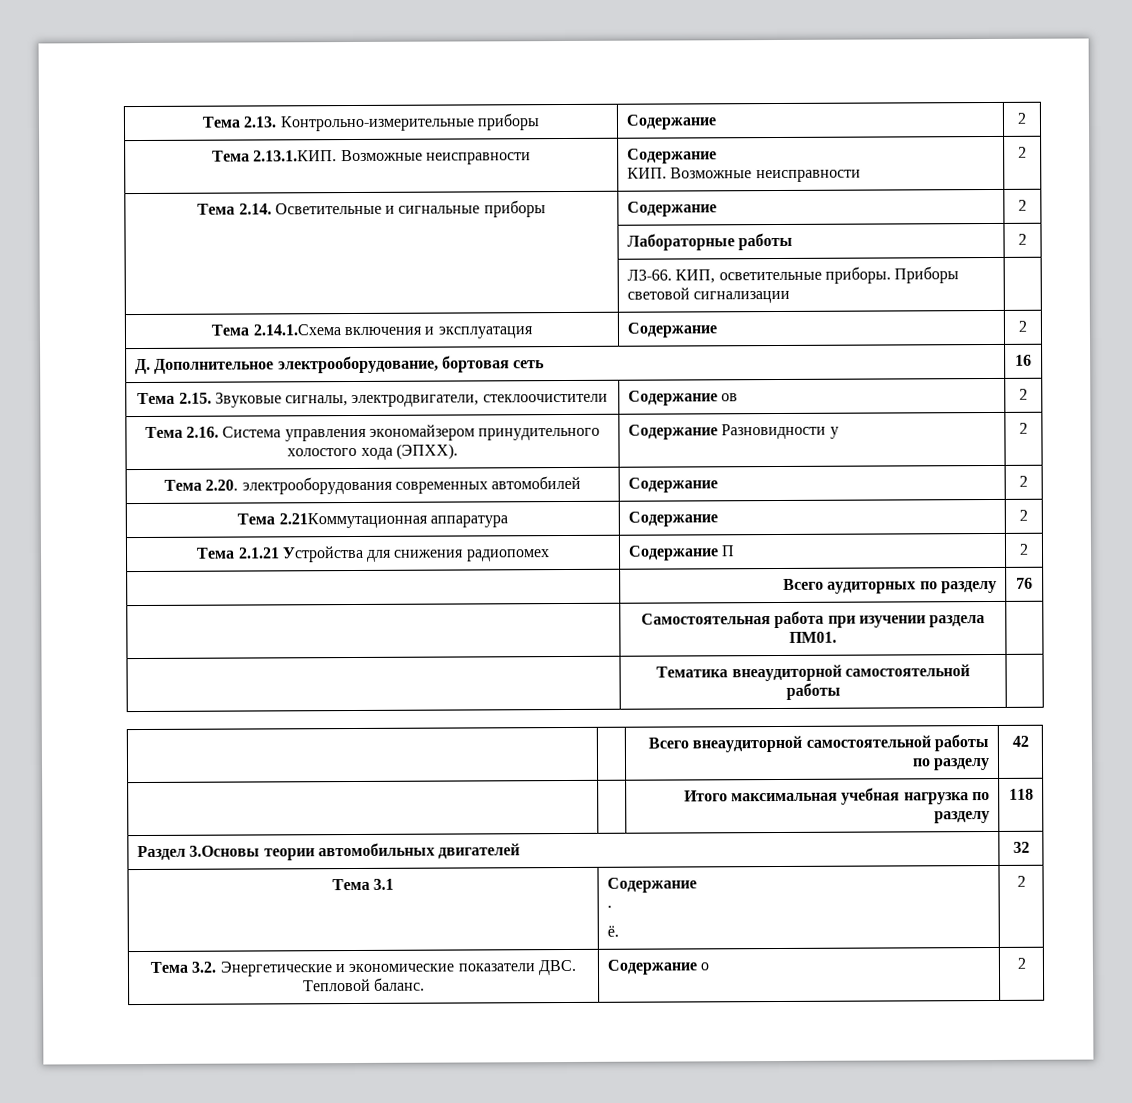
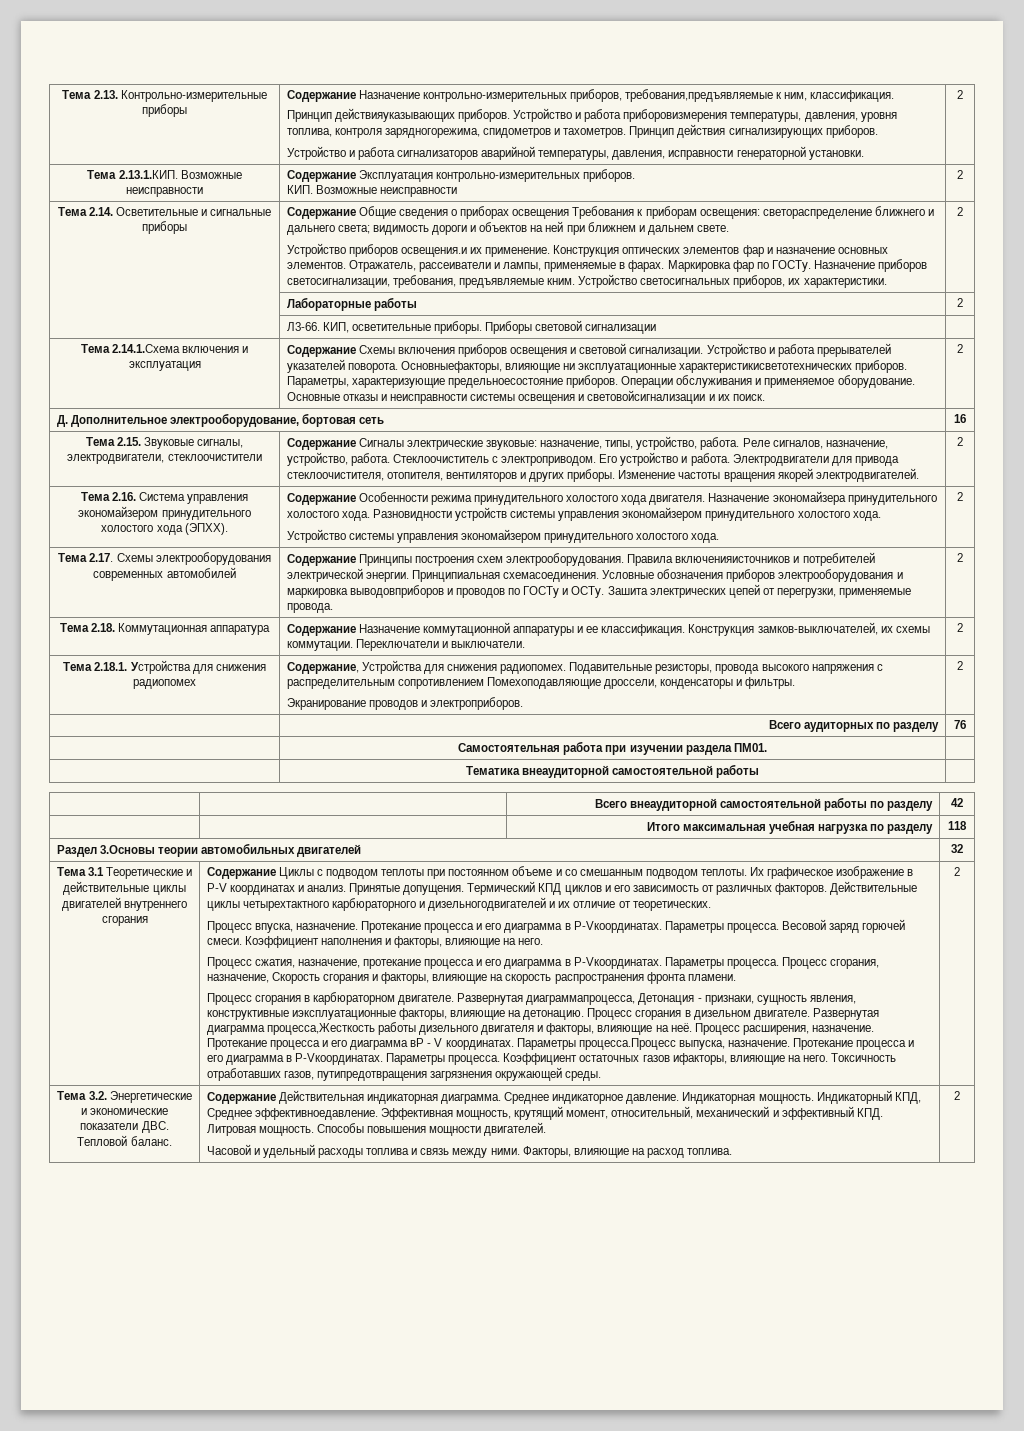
(717, 122) none -> [358,89,895,102] [286,108,897,122] [286,124,878,138] [286,146,864,160] Назначение контрольно-измерительных приборов, требования,предъявляемые к ним, классификация. // Принцип действияуказывающих приборов. Устройство и работа приборовизмерения температуры, давления, уровня топлива, контроля зарядногорежима, спидометров и тахометров. Принцип действия сигнализирующих приборов. // Устройство и работа сигнализаторов аварийной температуры, давления, исправности генераторной установки.
(717, 156) none -> [358,169,636,182] Эксплуатация контрольно-измерительных приборов.
(717, 209) none -> [358,206,934,219] [286,221,729,235] [286,243,888,257] [286,259,928,272] [286,274,887,288] Общие сведения о приборах освещения Требования к приборам освещения: светораспределение ближнего и дальнего света; видимость дороги и объектов на ней при ближнем и дальнем свете. // Устройство приборов освещения.и их применение. Конструкция оптических элементов фар и назначение основных элементов. Отражатель, рассеиватели и лампы, применяемые в фарах. Маркировка фар по ГОСТу. Назначение приборов светосигнализации, требования, предъявляемые кним. Устройство светосигнальных приборов, их характеристики.
(717, 330) none -> [358,343,891,357] [286,359,908,373] [286,375,915,388] [286,390,765,404] Схемы включения приборов освещения и световой сигнализации. Устройство и работа прерывателей указателей поворота. Основныефакторы, влияющие ни эксплуатационные характеристикисветотехнических приборов. Параметры, характеризующие предельноесостояние приборов. Операции обслуживания и применяемое оборудование. Основные отказы и неисправности системы освещения и световойсигнализации и их поиск.
[721,393,739,402] ов -> [358,436,888,450] [286,452,899,466] [286,468,919,482] Сигналы электрические звуковые: назначение, типы, устройство, работа. Реле сигналов, назначение, устройство, работа. Стеклоочиститель с электроприводом. Его устройство и работа. Электродвигатели для привода стеклоочистителя, отопителя, вентиляторов и других приборы. Изменение частоты вращения якорей электродвигателей.
[721,423,839,440] [1019,422,1028,434] [163,479,239,491] Разновидности у | 2 // Тема 2.20. -> [358,491,937,505] [286,507,881,521] [286,529,720,543] [957,492,963,501] [58,553,153,562] Особенности режима принудительного холостого хода двигателя. Назначение экономайзера принудительного холостого хода. Разновидности устройств системы управления экономайзером принудительного холостого хода. // Устройство системы управления экономайзером принудительного холостого хода. | 2 // Тема 2.17. Схемы
[1019,475,1028,487] [237,512,428,529] | 2 // Тема 2.21Коммутационная -> [358,552,875,566] [286,568,903,582] [286,584,912,598] [286,603,333,613] [957,553,963,562] [59,623,208,635] Принципы построения схем электрооборудования. Правила включенияисточников и потребителей электрической энергии. Принципиальная схемасоединения. Условные обозначения приборов электрооборудования и маркировка выводовприборов и проводов по ГОСТу и ОСТу. Зашита электрических цепей от перегрузки, применяемые провода. | 2 // Тема 2.18. Коммутационная
[1019,509,1028,521] [196,547,280,559] | 2 // Тема 2.1.21 -> [358,622,930,636] [286,639,526,651] [957,623,963,632] [63,662,128,671] Назначение коммутационной аппаратуры и ее классификация. Конструкция замков-выключателей, их схемы коммутации. Переключатели и выключатели. | 2 // Тема 2.18.1.
[627,545,736,561] Содержание П -> [286,660,883,674] [286,677,796,689] [286,697,524,710] Содержание, Устройства для снижения радиопомех. Подавительные резисторы, провода высокого напряжения с распределительным сопротивлением Помехоподавляющие дроссели, конденсаторы и фильтры. // Экранирование проводов и электроприборов.
[606,877,697,893] [606,905,612,908] [606,925,619,937] | Содержание // . // ё. -> [106,867,193,879] [63,881,186,895] [61,897,188,911] [101,916,148,926] [206,866,914,879] [206,881,918,895] [206,897,711,911] [206,919,906,933] [206,936,544,948] [206,957,880,969] [206,972,736,984] [206,992,856,1005] [206,1008,879,1020] [206,1022,874,1035] [206,1038,915,1050] [206,1053,897,1065] [206,1067,602,1081] Теоретические и действительные циклы двигателей внутреннего сгорания | Содержание Циклы с подводом теплоты при постоянном объеме и со смешанным подводом теплоты. Их графическое изображение в Р-V координатах и анализ. Принятые допущения. Термический КПД циклов и его зависимость от различных факторов. Действительные циклы четырехтактного карбюраторного и дизельногодвигателей и их отличие от теоретических. // Процесс впуска, назначение. Протекание процесса и его диаграмма в Р-Vкоординатах. Параметры процесса. Весовой заряд горючей смеси. Коэффициент наполнения и факторы, влияющие на него. // Процесс сжатия, назначение, протекание процесса и его диаграмма в Р-Vкоординатах. Параметры процесса. Процесс сгорания, назначение, Скорость сгорания и факторы, влияющие на скорость распространения фронта пламени. // Процесс сгорания в карбюраторном двигателе. Развернутая диаграммапроцесса, Детонация - признаки, сущность явления, конструктивные иэксплуатационные факторы, влияющие на детонацию. Процесс сгорания в дизельном двигателе. Развернутая диаграмма процесса,Жесткость работы дизельного двигателя и факторы, влияющие на неё. Процесс расширения, назначение. Протекание процесса и его диаграмма вР - V координатах. Параметры процесса.Процесс выпуска, назначение. Протекание процесса и его диаграмма в Р-Vкоординатах. Параметры процесса. Коэффициент остаточных газов ифакторы, влияющие на него. Токсичность отработавших газов, путипредотвращения загрязнения окружающей среды.
[700,962,710,971] о -> [278,1090,921,1104] [206,1106,883,1120] [206,1122,547,1136] [206,1144,733,1158] Действительная индикаторная диаграмма. Среднее индикаторное давление. Индикаторная мощность. Индикаторный КПД, Среднее эффективноедавление. Эффективная мощность, крутящий момент, относительный, механический и эффективный КПД. Литровая мощность. Способы повышения мощности двигателей. // Часовой и удельный расходы топлива и связь между ними. Факторы, влияющие на расход топлива.

